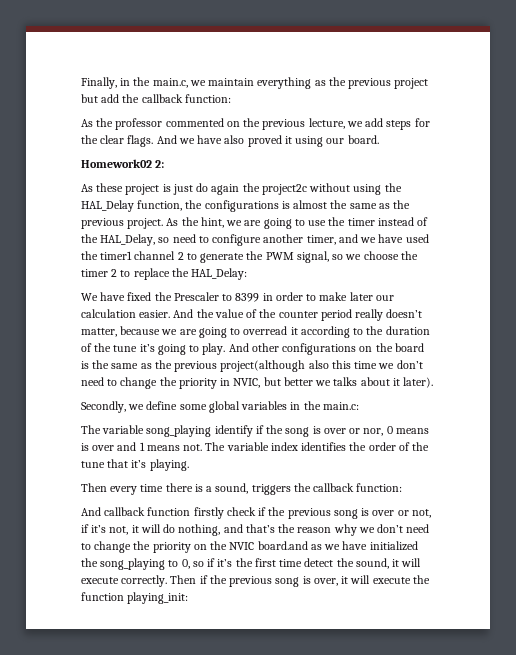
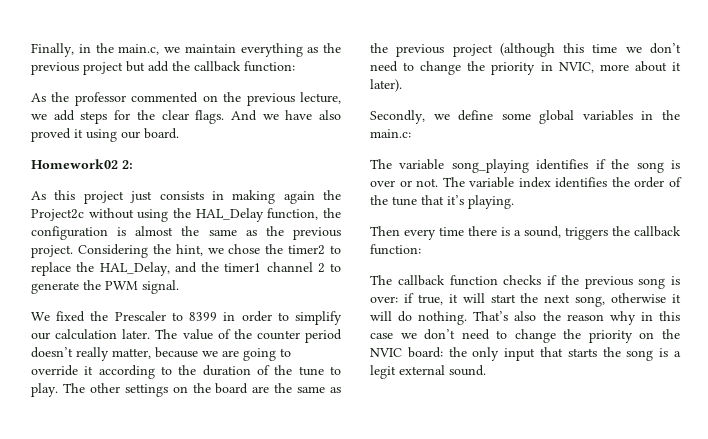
[96,183,209,195] these project is just do -> [54,190,276,204] this project just consists in making
[261,184,307,195] project2c -> [31,209,84,221] Project2c
[204,200,279,212] configurations -> [31,226,108,240] configuration
[166,218,179,226] As -> [77,244,148,258] Considering
[244,217,429,229] [81,234,429,246] are going to use the timer instead of the HAL_Delay, so need to configure another timer, and we have used -> [228,244,341,255] [31,262,197,276] chose the timer2 to replace the HAL_Delay, and
[296,251,418,263] [81,268,248,280] signal, so we choose the timer 2 to replace the HAL_Delay: -> [142,280,179,294] signal.
[100,292,126,301] have -> (50, 316) none
[319,292,394,301] [81,309,214,318] make later our calculation easier. And the -> [295,311,343,325] [31,329,178,340] simplify our calculation later. The
[355,309,423,321] really doesn’t -> [31,347,109,361] doesn’t really
[243,326,288,335] overread -> [31,365,78,376] override
[139,343,357,355] it’s going to play. And other configurations -> [330,366,341,375] [31,383,168,397] to play. The other settings
[81,360,329,372] is the same as the previous project(although also -> [252,383,341,393] [370,43,555,57] are the same as the previous project (although
[263,377,358,386] but better we talks -> [599,64,629,71] more
[214,425,253,437] identify -> [536,159,589,170] identifies
[363,426,429,436] [81,442,180,451] nor, 0 means is over and 1 means -> (412, 183) none
[81,507,101,516] And -> [370,275,392,285] The
[193,507,431,519] [81,524,357,536] firstly check if the previous song is over or not, if it’s not, it will do nothing, and that’s the reason why -> [503,275,680,289] [370,293,681,307] [370,311,680,325] [370,333,393,339] checks if the previous song is over: if true, it will start the next song, otherwise it will do nothing. That’s also the reason why in this case
[257,541,418,551] [81,558,422,570] [81,575,430,587] [81,592,189,604] board.and as we have initialized the song_playing to 0, so if it’s the first time detect the sound, it will execute correctly. Then if the previous song is over, it will execute the function playing_init: -> [407,347,681,361] [370,365,486,379] board: the only input that starts the song is a legit external sound.

